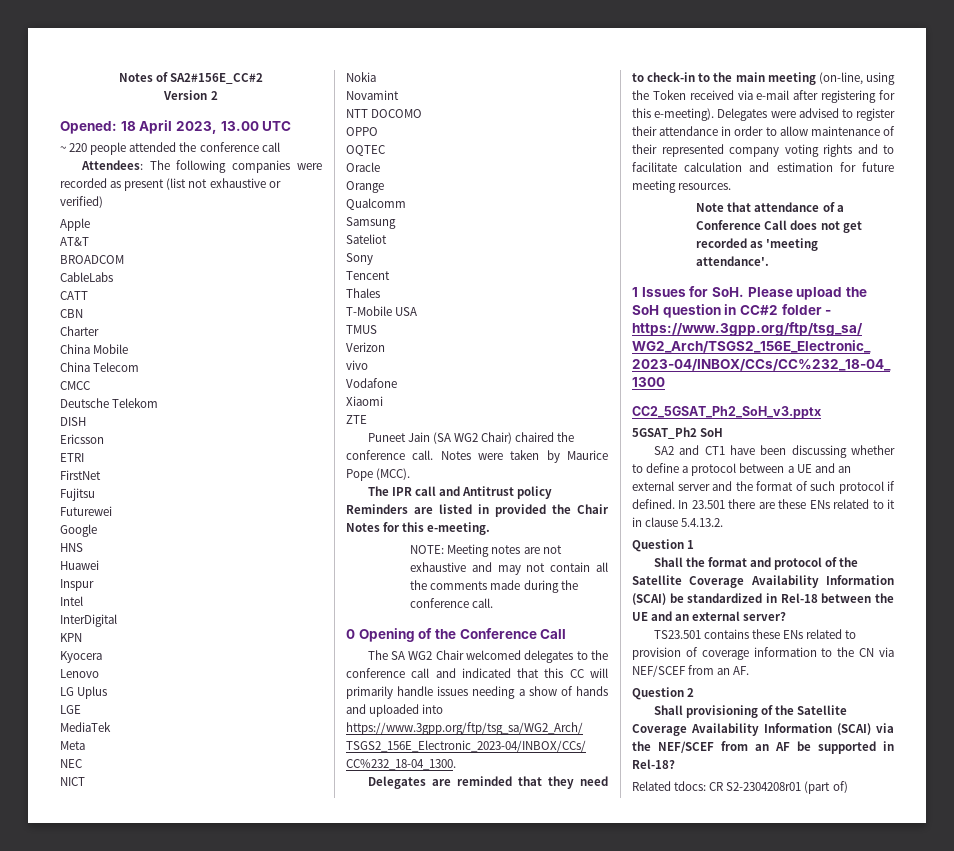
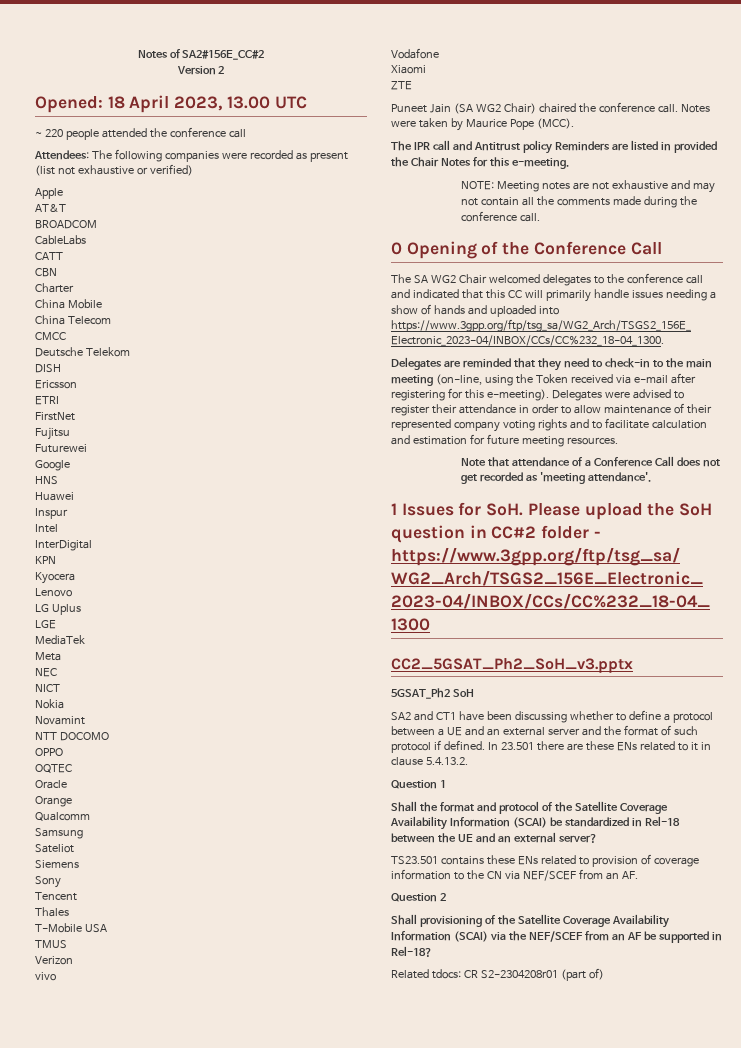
(387, 239) none -> [35,860,79,869] // Siemens

